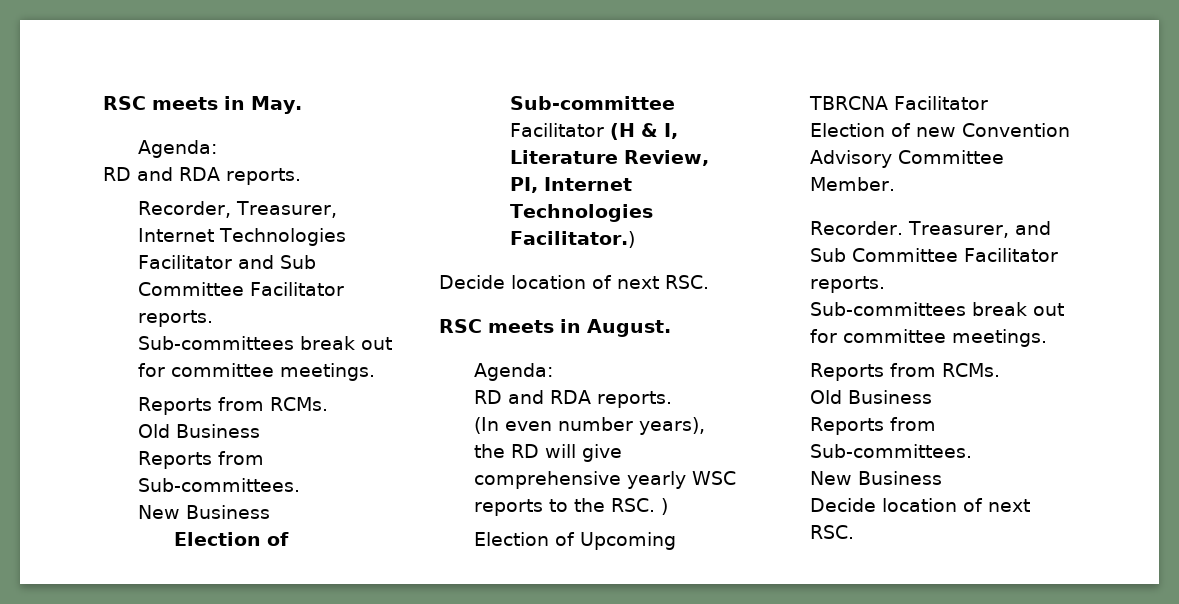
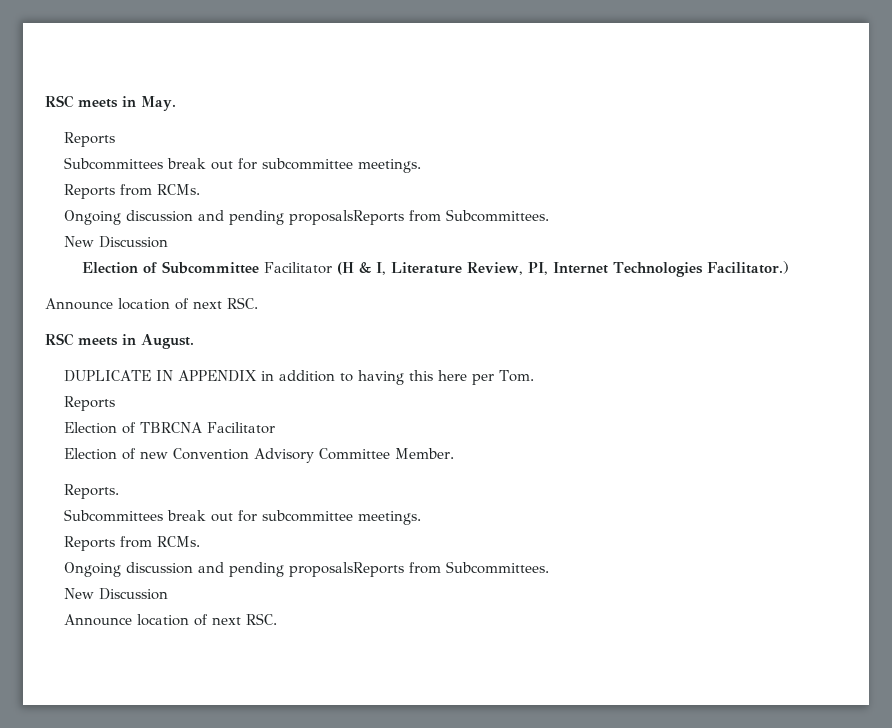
[138,140,218,158] [103,167,301,185] [138,201,338,218] [138,228,347,246] [138,255,317,269] [138,282,345,296] [138,310,214,327] [138,336,393,350] [138,363,376,381] [138,397,329,415] [138,424,261,438] [138,451,265,469] [138,478,301,492] [138,505,271,519] [173,532,289,546] [509,96,675,110] Agenda: // RD and RDA reports. // Recorder, Treasurer, Internet Technologies Facilitator and Sub Committee Facilitator reports. // Sub-committees break out for committee meetings. // Reports from RCMs. // Old Business // Reports from Sub-committees. // New Business // Election of Sub-committee -> [63,132,115,147] [63,157,421,173] [63,184,200,199] [63,209,549,225] [63,236,168,248] [82,261,260,274] Reports // Subcommittees break out for subcommittee meetings. // Reports from RCMs. // Ongoing discussion and pending proposalsReports from Subcommittees. // New Discussion // Election of Subcommittee
[439,275,505,289] Decide -> [45,298,113,310] Announce
[474,363,554,381] [474,390,673,408] [474,417,706,435] [474,444,623,462] [474,471,737,489] [474,498,669,516] [474,532,677,550] Agenda: // RD and RDA reports. // (In even number years), the RD will give comprehensive yearly WSC reports to the RSC. ) // Election of Upcoming -> [63,370,534,385] [63,396,115,411] [63,422,136,434] DUPLICATE IN APPENDIX in addition to having this here per Tom. // Reports // Election of
[810,221,1052,238] [810,248,1059,262] [810,276,886,293] [810,302,1065,316] [810,329,1048,347] [810,363,1001,381] [810,390,933,404] [810,417,937,435] [810,444,973,458] [810,471,943,485] [810,498,877,512] Recorder. Treasurer, and Sub Committee Facilitator reports. // Sub-committees break out for committee meetings. // Reports from RCMs. // Old Business // Reports from Sub-committees. // New Business // Decide -> [63,484,119,499] [63,509,421,525] [63,536,200,551] [63,561,549,577] [63,588,168,600] [63,614,132,626] Reports. // Subcommittees break out for subcommittee meetings. // Reports from RCMs. // Ongoing discussion and pending proposalsReports from Subcommittees. // New Discussion // Announce

